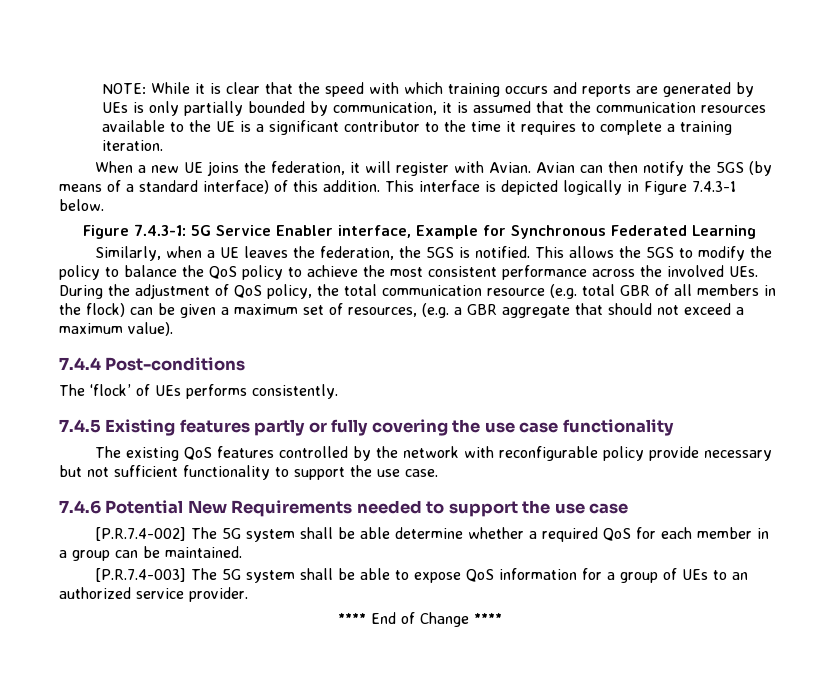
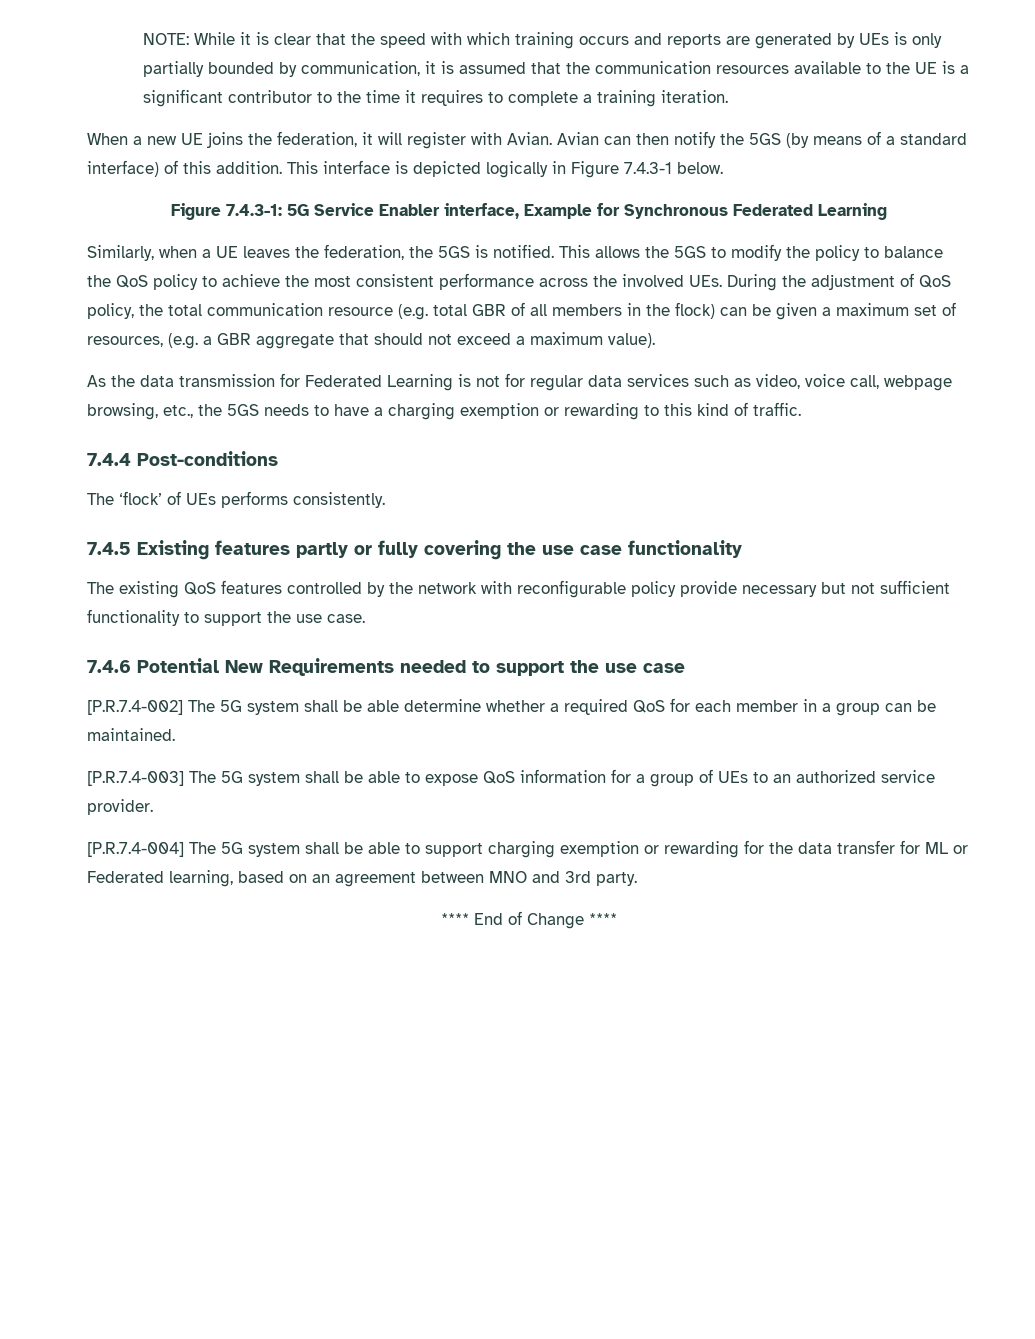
(173, 329) none -> [87,373,952,391] [87,402,801,420] // As the data transmission for Federated Learning is not for regular data services such as video, voice call, webpage browsing, etc., the 5GS needs to have a charging exemption or rewarding to this kind of traffic.
(248, 594) none -> [87,840,968,858] [87,870,637,887] // [P.R.7.4-004] The 5G system shall be able to support charging exemption or rewarding for the data transfer for ML or Federated learning, based on an agreement between MNO and 3rd party.

